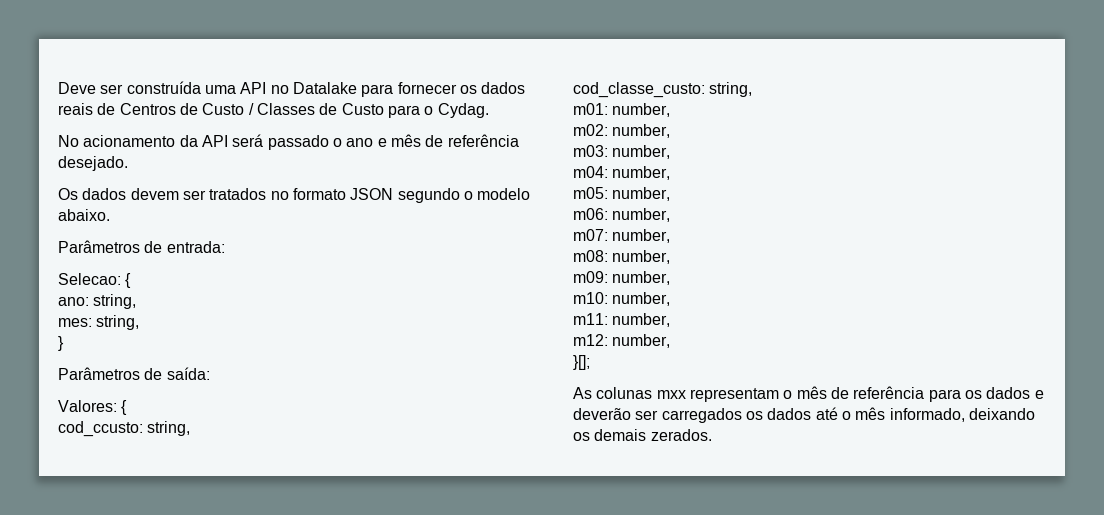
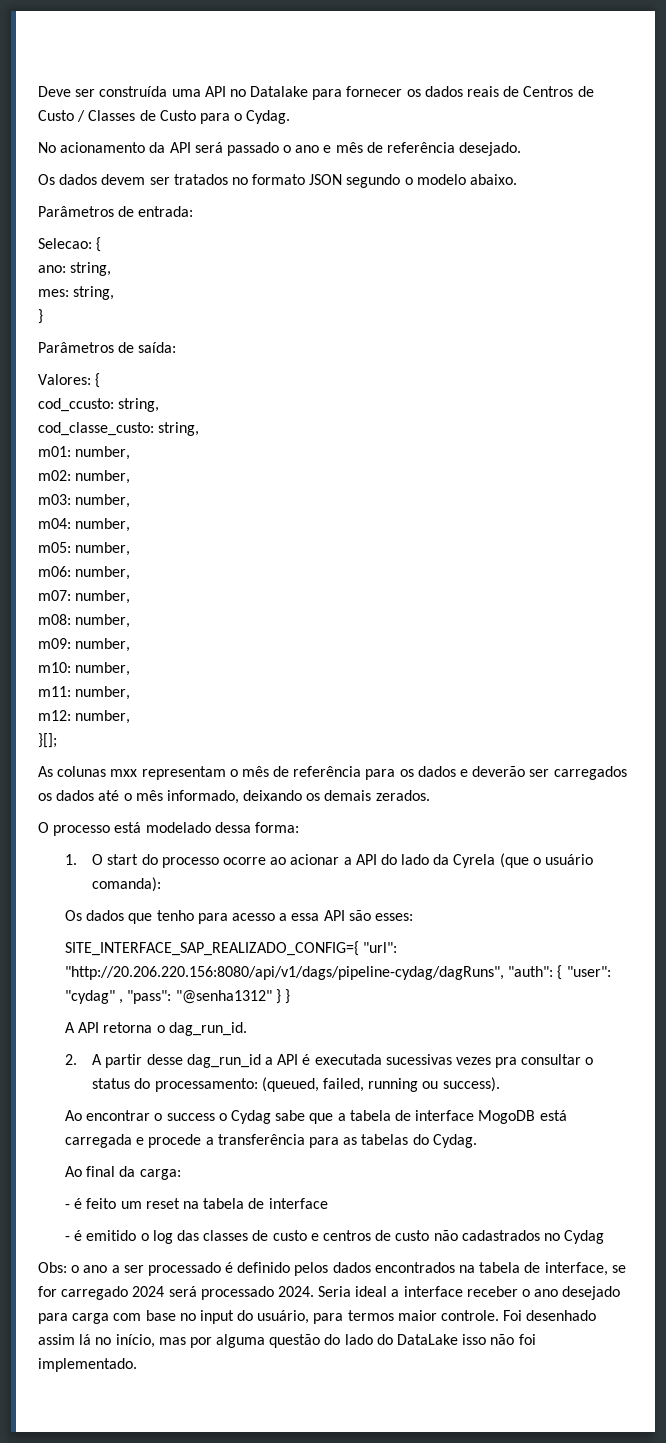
(712, 435) none -> [38,822,299,836] [65,853,594,868] [92,877,162,892] [65,910,413,924] [65,941,398,956] [65,965,611,980] [65,989,291,1004] [65,1022,247,1036] [65,1054,594,1068] [92,1077,500,1092] [65,1110,567,1124] [65,1134,477,1148] [65,1166,181,1180] [65,1198,328,1209] [65,1230,605,1244] [38,1262,626,1276] [38,1286,621,1300] [38,1310,597,1324] [38,1334,536,1348] [38,1358,137,1372] // O processo está modelado dessa forma: // 1. O start do processo ocorre ao acionar a API do lado da Cyrela (que o usuário comanda): // Os dados que tenho para acesso a essa API são esses: // SITE_INTERFACE_SAP_REALIZADO_CONFIG={ "url": "http://20.206.220.156:8080/api/v1/dags/pipeline-cydag/dagRuns", "auth": { "user": "cydag" , "pass": "@senha1312" } } // A API retorna o dag_run_id. // 2. A partir desse dag_run_id a API é executada sucessivas vezes pra consultar o status do processamento: (queued, failed, running ou success). // Ao encontrar o success o Cydag sabe que a tabela de interface MogoDB está carregada e procede a transferência para as tabelas do Cydag. // Ao final da carga: // - é feito um reset na tabela de interface // - é emitido o log das classes de custo e centros de custo não cadastrados no Cydag // Obs: o ano a ser processado é definido pelos dados encontrados na tabela de interface, se for carregado 2024 será processado 2024. Seria ideal a interface receber o ano desejado para carga com base no input do usuário, para termos maior controle. Foi desenhado assim lá no início, mas por alguma questão do lado do DataLake isso não foi implementado.

